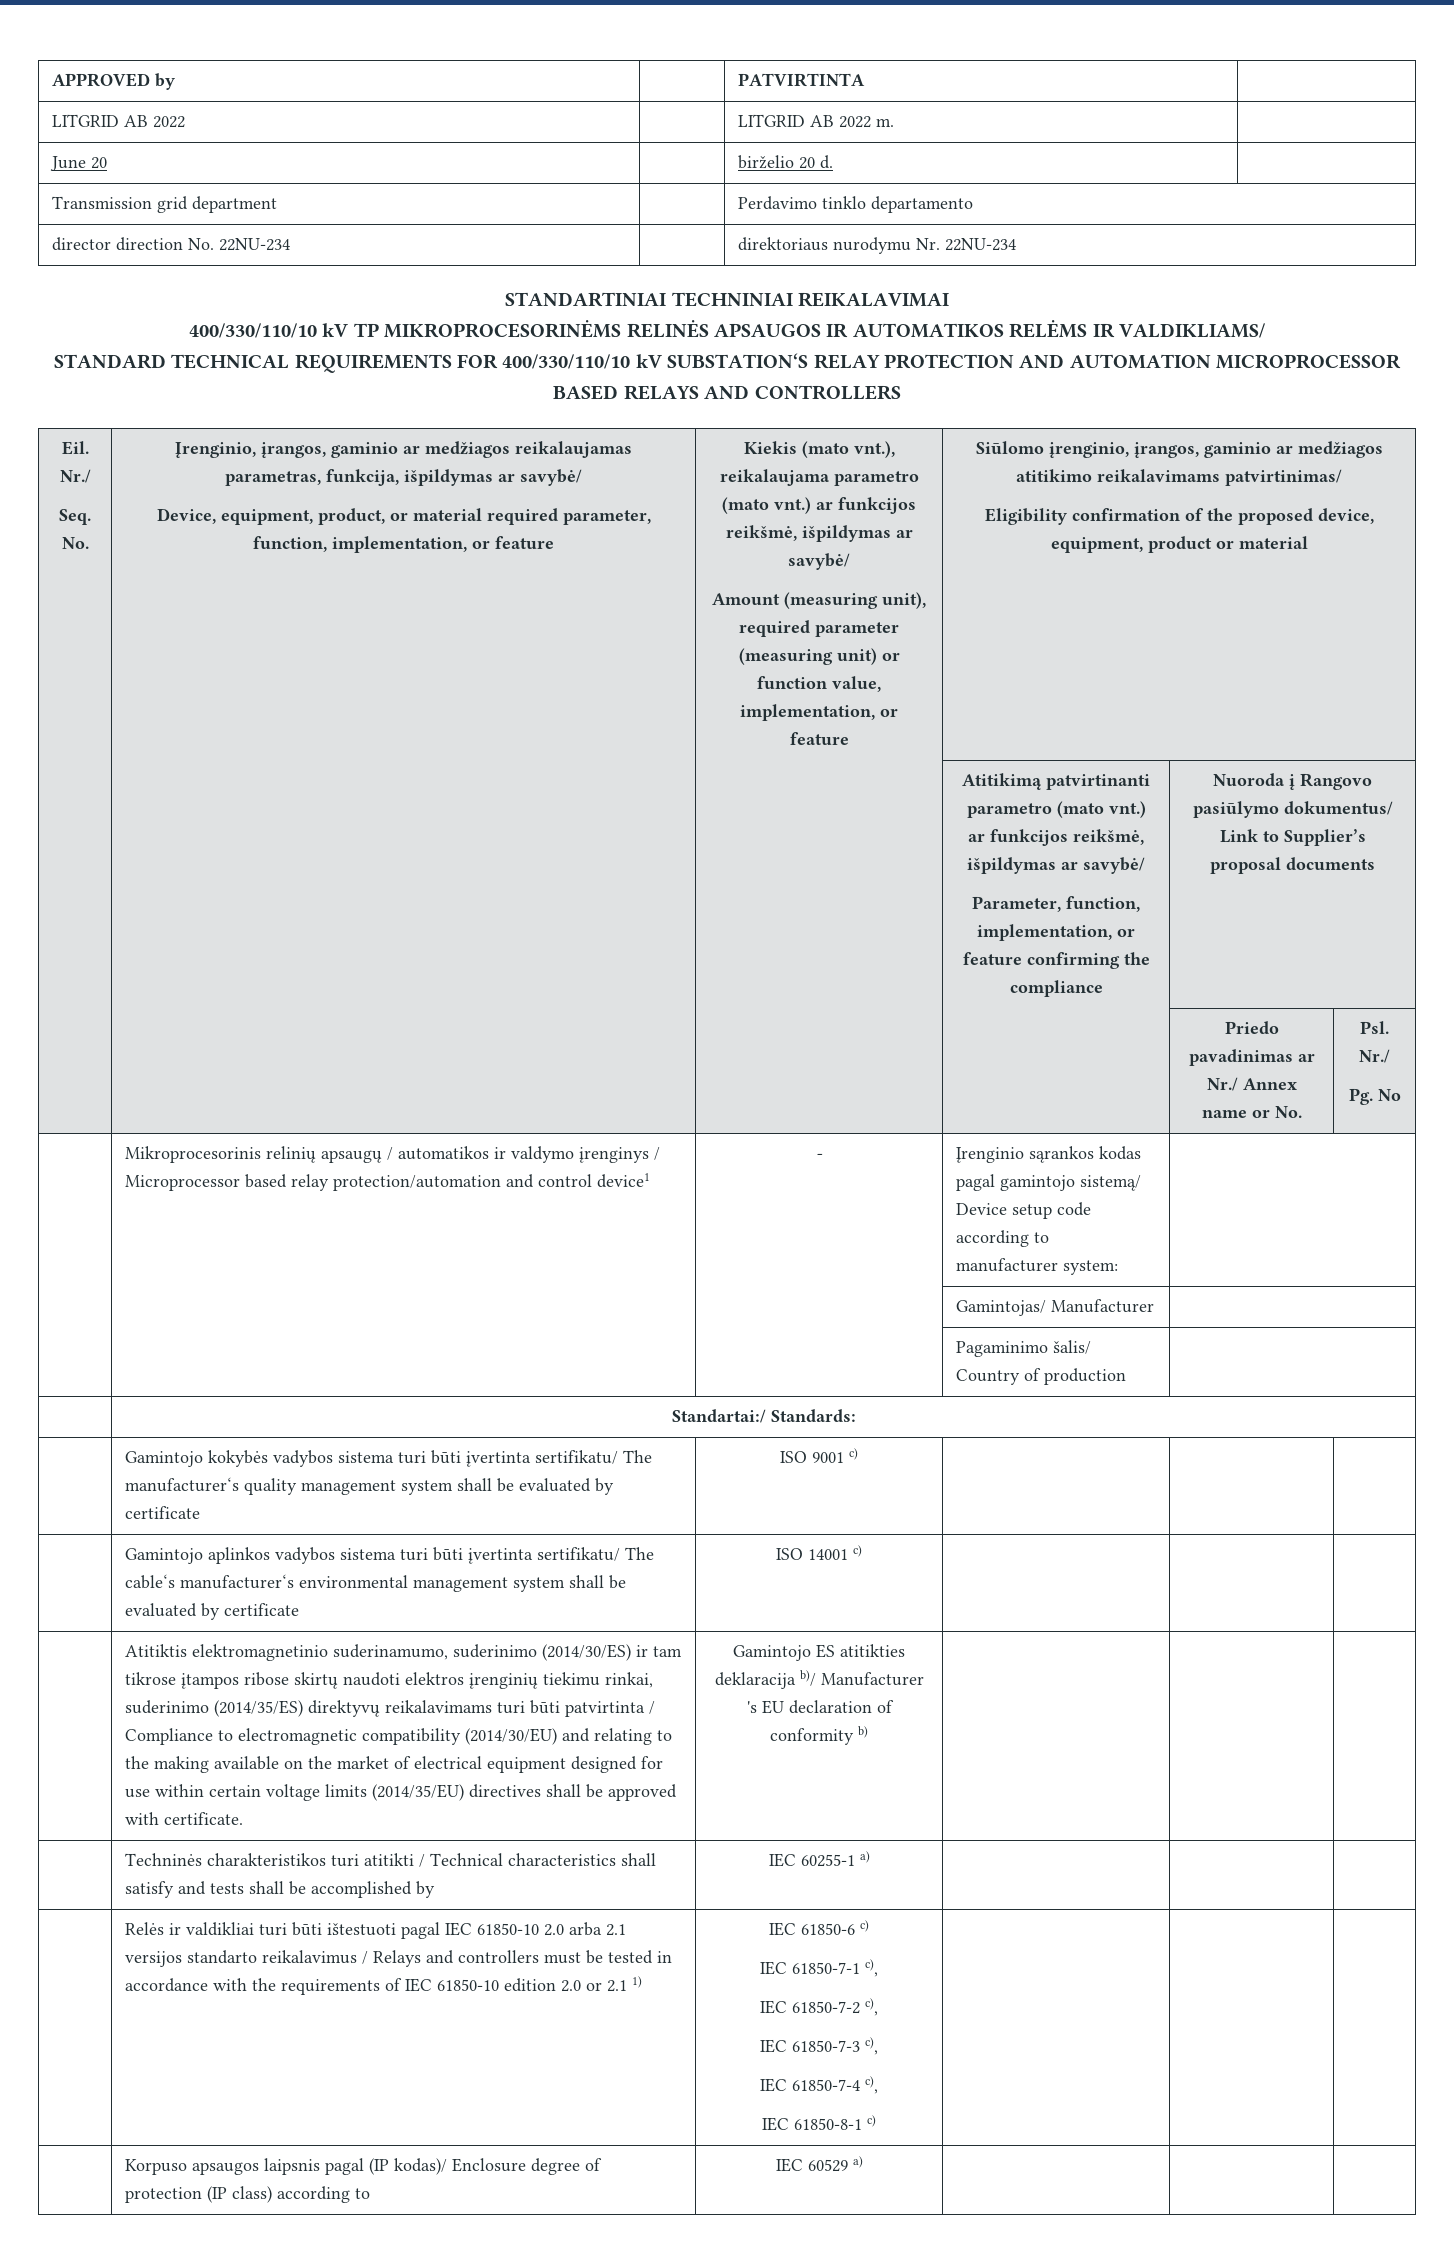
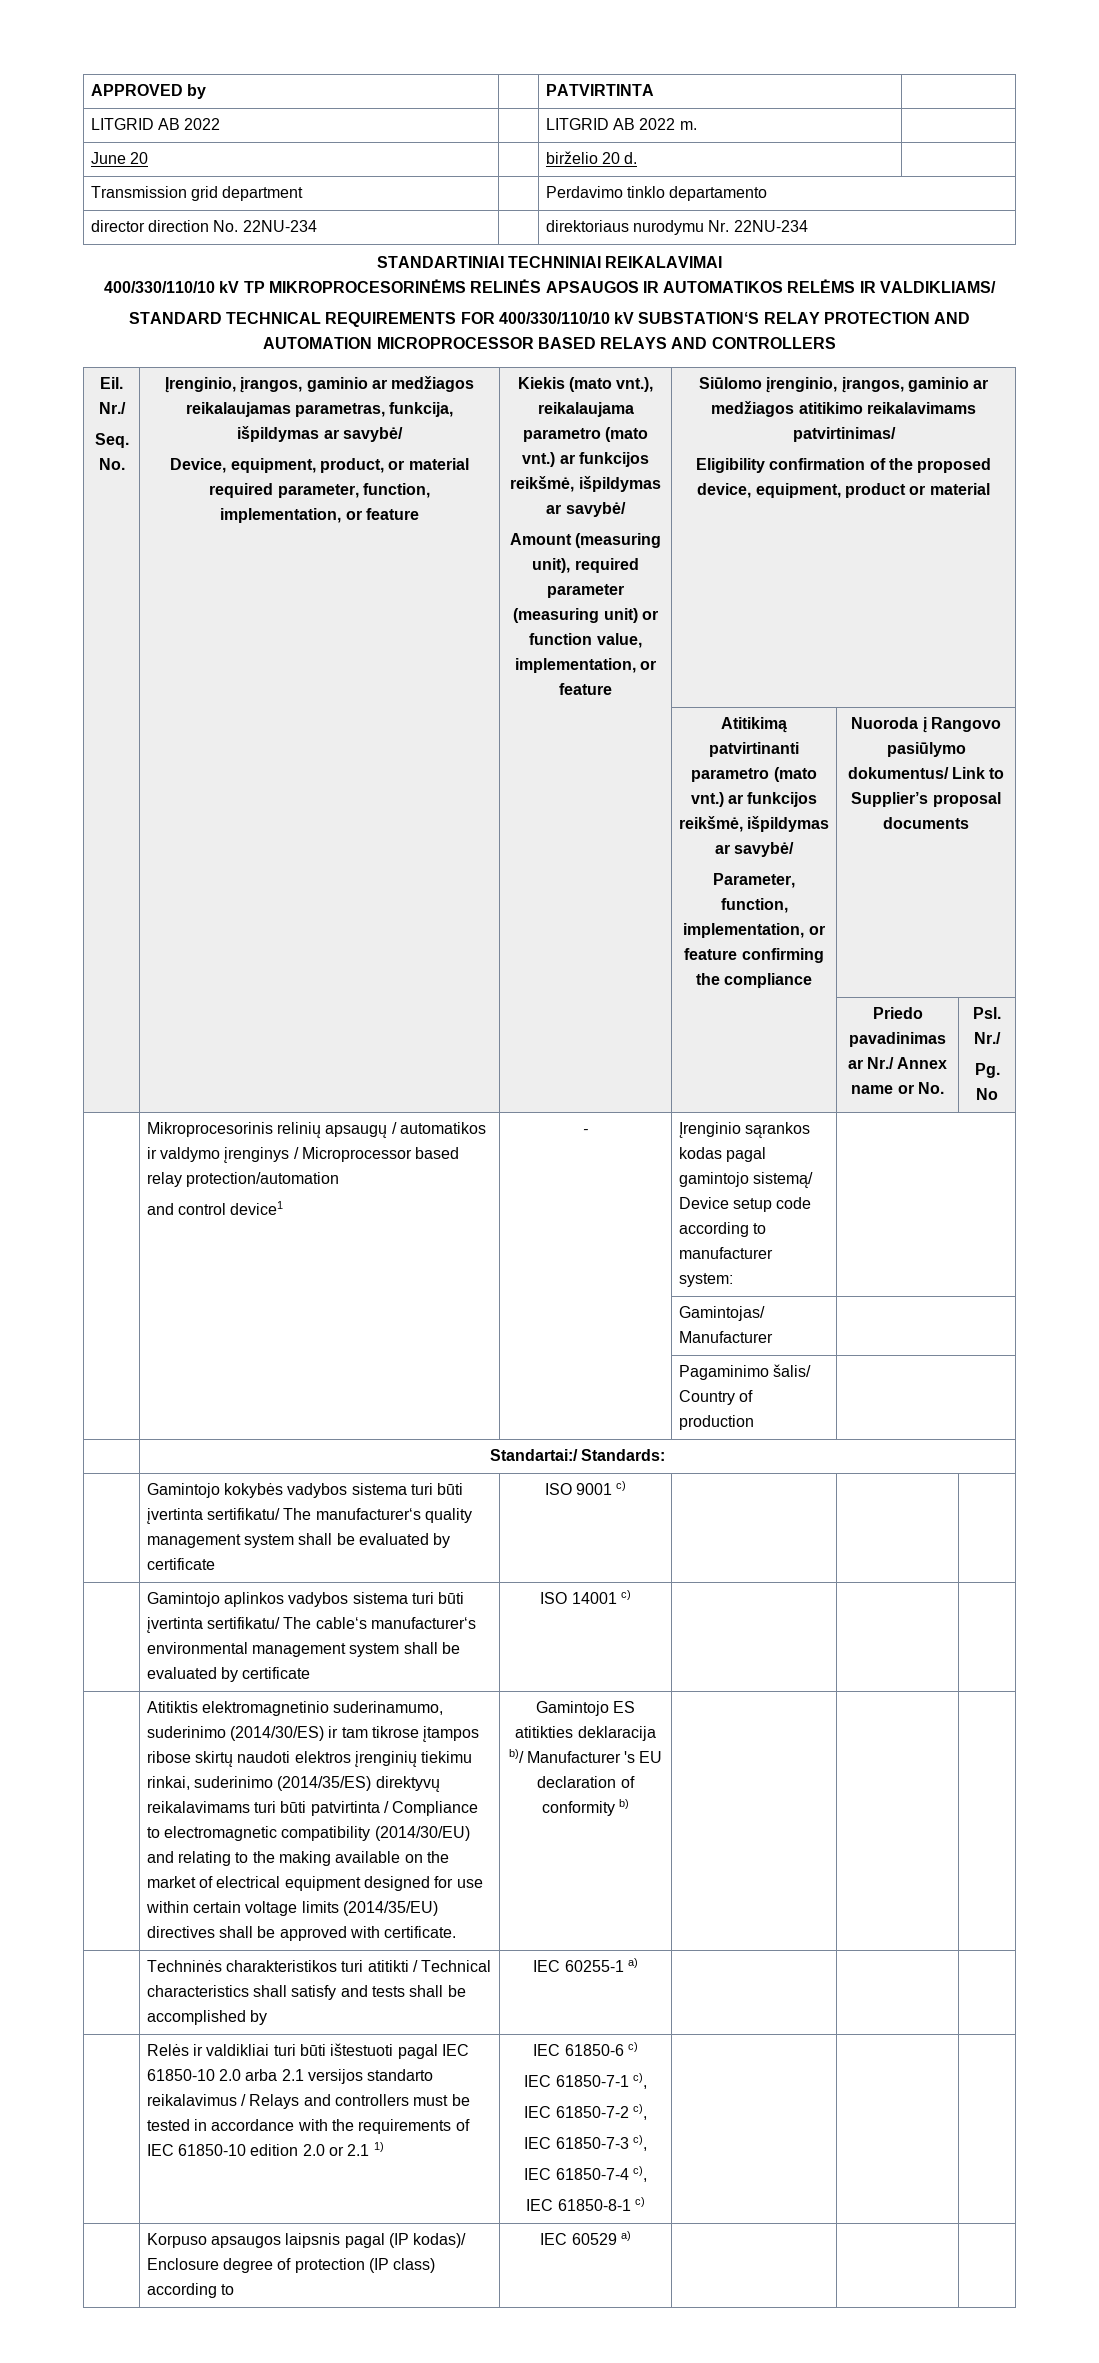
(502, 1183) none -> (339, 1179) //

